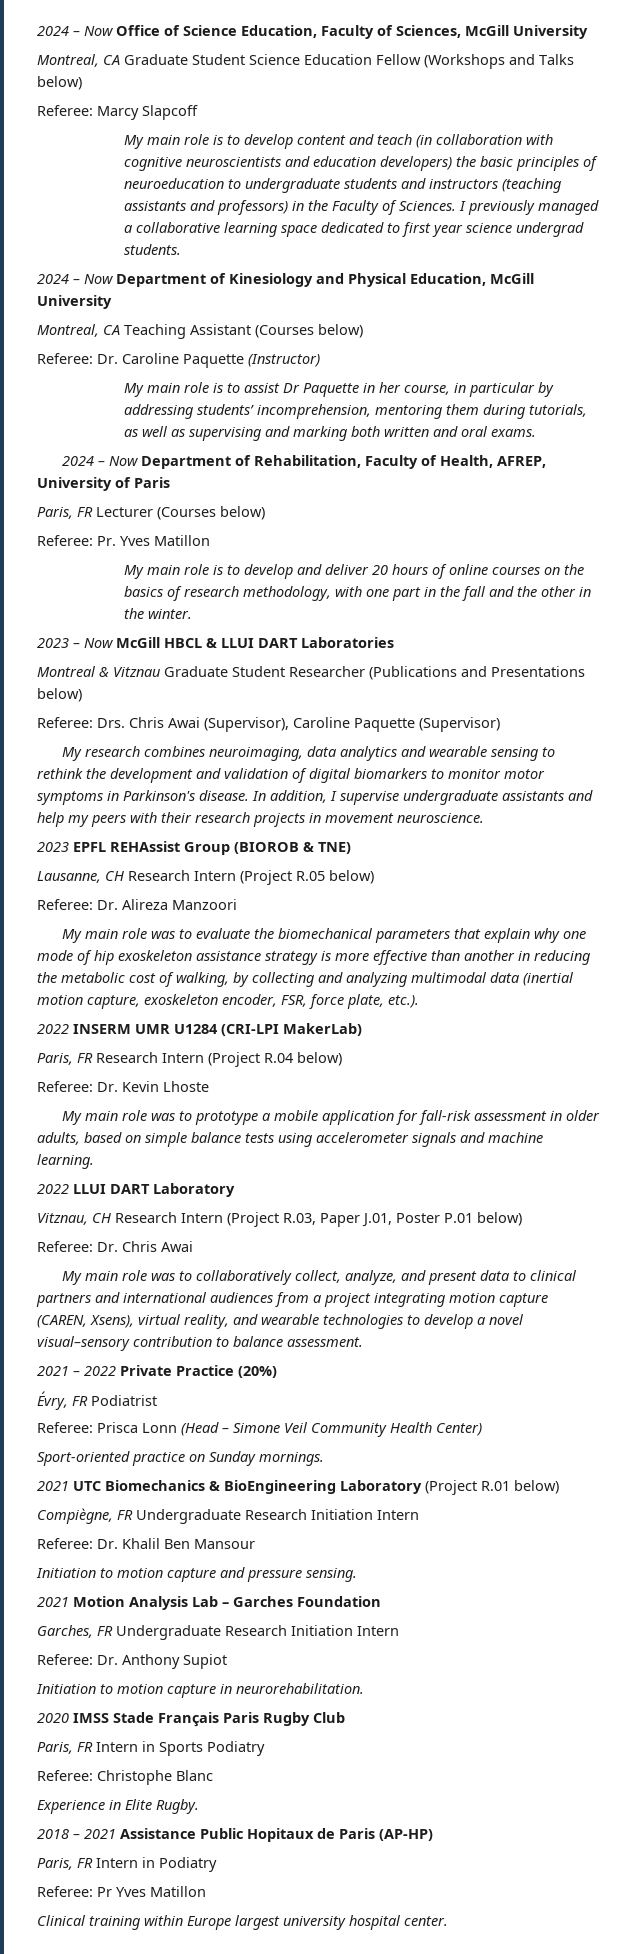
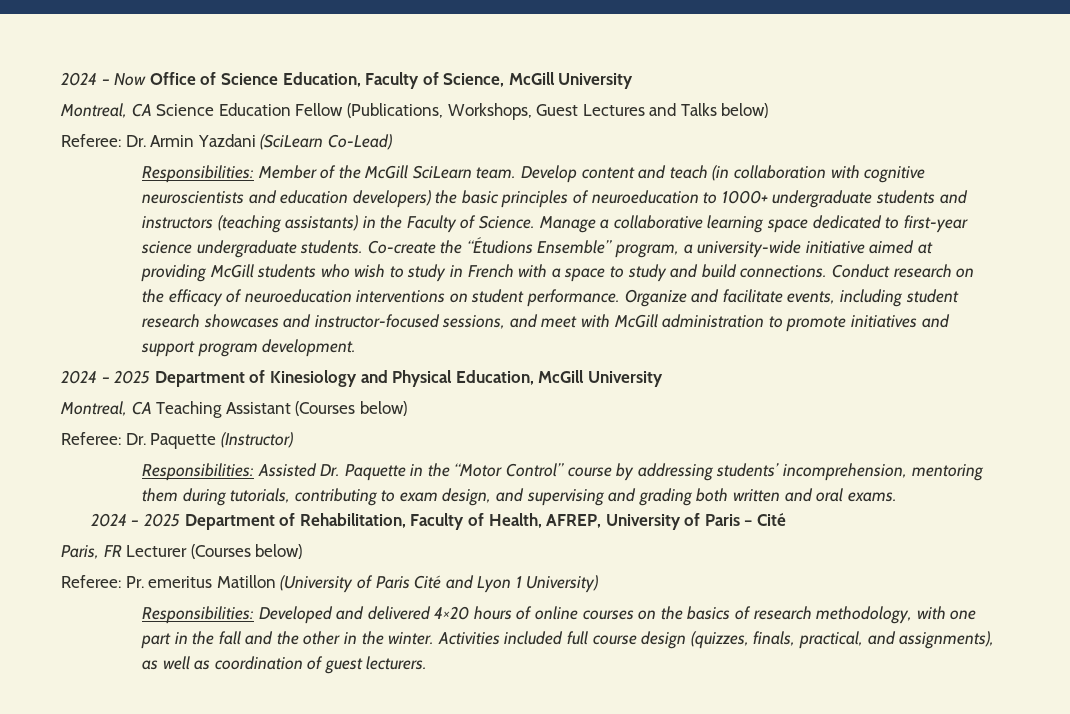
[396,25,588,39] [37,54,245,67] Sciences, McGill University // Montreal, CA Graduate Student -> [443,72,634,89] [60,103,152,118] Science, McGill University // Montreal, CA
[424,54,505,69] (Workshops -> [346,103,645,120] (Publications, Workshops, Guest Lectures
[97,105,198,120] [123,134,293,149] Marcy Slapcoff // My main role is to develop -> [125,134,392,150] [141,165,578,183] Dr. Armin Yazdani (SciLearn Co-Lead) // Responsibilities: Member of the McGill SciLearn team. Develop
(241, 184) none -> [721,190,768,204] 1000+
[123,200,288,215] assistants and professors) -> [285,215,359,231] assistants)
[398,200,599,215] Sciences. I previously managed -> [479,215,596,233] Science. Manage
[401,222,584,237] [123,244,181,255] [37,274,114,284] first year science undergrad students. // 2024 – Now -> [903,215,968,233] [140,237,933,258] [140,264,975,282] [141,289,959,307] [141,314,950,332] [140,339,357,357] [61,370,151,384] first-year science undergraduate students. Co-create the “Étudions Ensemble” program, a university-wide initiative aimed at providing McGill students who wish to study in French with a space to study and build connections. Conduct research on the efficacy of neuroeducation interventions on student performance. Organize and facilitate events, including student research showcases and instructor-focused sessions, and meet with McGill administration to promote initiatives and support program development. // 2024 – 2025
[122,353,179,364] Caroline -> (146, 439) none
[123,382,535,397] My main role is to assist Dr Paquette in her course, in particular -> [141,463,612,481] Responsibilities: Assisted Dr. Paquette in the “Motor Control” course
[123,426,185,437] as well as -> [294,488,525,506] contributing to exam design, and
[292,426,347,441] marking -> [638,488,693,506] grading
[109,456,140,466] Now -> [143,513,180,527] 2025
(170, 482) none -> [744,513,787,526] – Cité
[120,535,210,546] [123,564,388,579] Yves Matillon // My main role is to develop and deliver 20 -> [148,575,599,593] [141,606,470,624] emeritus Matillon (University of Paris Cité and Lyon 1 University) // Responsibilities: Developed and delivered 4×20
[37,637,394,648] [37,666,585,680] [37,688,82,702] [37,717,500,732] [62,746,556,761] [37,768,545,783] [37,790,593,805] [37,812,484,827] [37,841,351,855] [37,870,374,885] [37,899,237,910] [62,928,587,943] [37,950,590,965] [37,972,574,987] [37,994,419,1009] [37,1023,362,1036] [37,1052,342,1067] [37,1081,209,1092] [62,1110,601,1125] [37,1132,543,1147] [37,1154,94,1169] [37,1183,235,1197] [37,1212,522,1227] [37,1241,193,1252] [62,1270,578,1285] [36,1292,548,1307] [37,1314,524,1329] [37,1336,363,1351] [37,1365,277,1378] [37,1391,157,1410] [37,1422,482,1437] [37,1451,324,1466] [37,1480,559,1495] [37,1508,419,1524] [37,1538,255,1549] [36,1567,357,1582] [37,1596,381,1610] [37,1625,399,1640] [37,1654,227,1669] [36,1683,364,1698] [37,1712,345,1727] [37,1741,265,1756] [37,1770,213,1785] [37,1799,199,1814] [37,1828,433,1842] [37,1857,217,1872] [37,1886,206,1897] [37,1915,448,1930] // 2023 – Now McGill HBCL & LLUI DART Laboratories // Montreal & Vitznau Graduate Student Researcher (Publications and Presentations below) // Referee: Drs. Chris Awai (Supervisor), Caroline Paquette (Supervisor) // My research combines neuroimaging, data analytics and wearable sensing to rethink the development and validation of digital biomarkers to monitor motor symptoms in Parkinson's disease. In addition, I supervise undergraduate assistants and help my peers with their research projects in movement neuroscience. // 2023 EPFL REHAssist Group (BIOROB & TNE) // Lausanne, CH Research Intern (Project R.05 below) // Referee: Dr. Alireza Manzoori // My main role was to evaluate the biomechanical parameters that explain why one mode of hip exoskeleton assistance strategy is more effective than another in reducing the metabolic cost of walking, by collecting and analyzing multimodal data (inertial motion capture, exoskeleton encoder, FSR, force plate, etc.). // 2022 INSERM UMR U1284 (CRI-LPI MakerLab) // Paris, FR Research Intern (Project R.04 below) // Referee: Dr. Kevin Lhoste // My main role was to prototype a mobile application for fall-risk assessment in older adults, based on simple balance tests using accelerometer signals and machine learning. // 2022 LLUI DART Laboratory // Vitznau, CH Research Intern (Project R.03, Paper J.01, Poster P.01 below) // Referee: Dr. Chris Awai // My main role was to collaboratively collect, analyze, and present data to clinical partners and international audiences from a project integrating motion capture (CAREN, Xsens), virtual reality, and wearable technologies to develop a novel visual–sensory contribution to balance assessment. // 2021 – 2022 Private Practice (20%) // Évry, FR Podiatrist // Referee: Prisca Lonn (Head – Simone Veil Community Health Center) // Sport-oriented practice on Sunday mornings. // 2021 UTC Biomechanics & BioEngineering Laboratory (Project R.01 below) // Compiègne, FR Undergraduate Research Initiation Intern // Referee: Dr. Khalil Ben Mansour // Initiation to motion capture and pressure sensing. // 2021 Motion Analysis Lab – Garches Foundation // Garches, FR Undergraduate Research Initiation Intern // Referee: Dr. Anthony Supiot // Initiation to motion capture in neurorehabilitation. // 2020 IMSS Stade Français Paris Rugby Club // Paris, FR Intern in Sports Podiatry // Referee: Christophe Blanc // Experience in Elite Rugby. // 2018 – 2021 Assistance Public Hopitaux de Paris (AP-HP) // Paris, FR Intern in Podiatry // Referee: Pr Yves Matillon // Clinical training within Europe largest university hospital center. -> [437,631,995,649] [141,656,428,674] Activities included full course design (quizzes, finals, practical, and assignments), as well as coordination of guest lecturers.

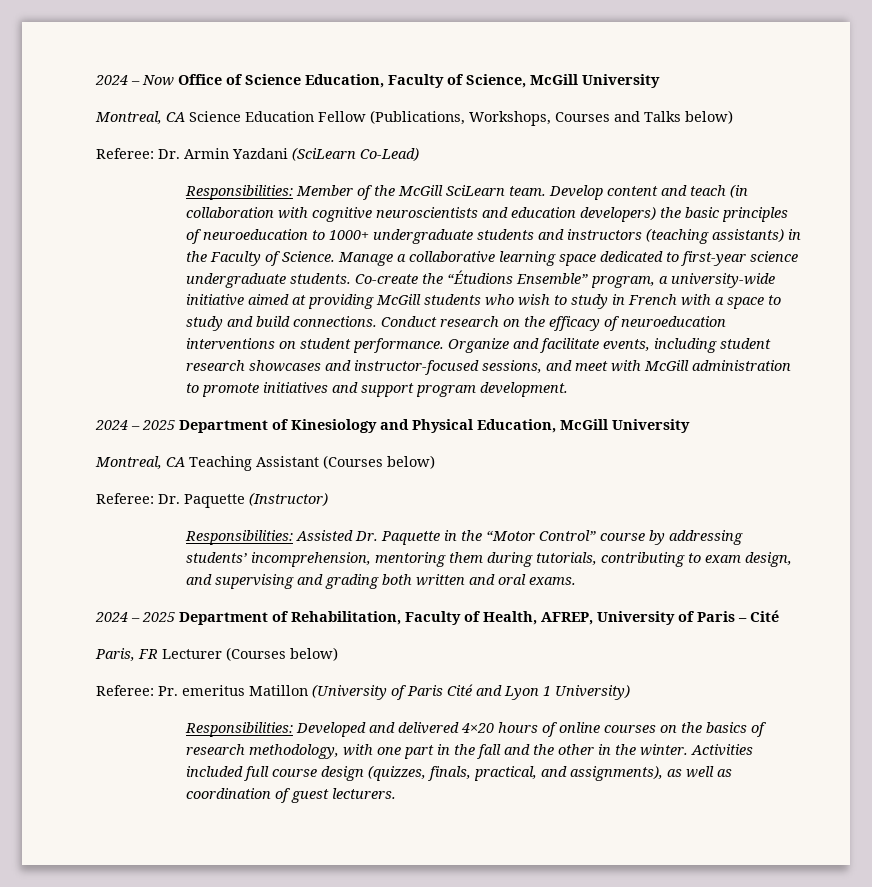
[536,104,645,116] Guest Lectures -> [555,112,610,122] Courses

